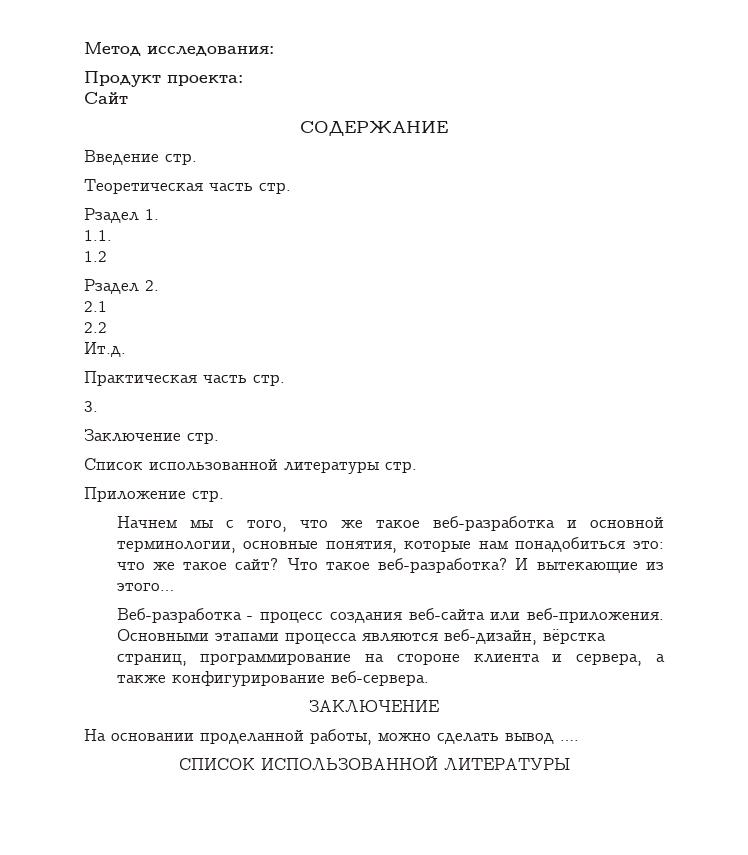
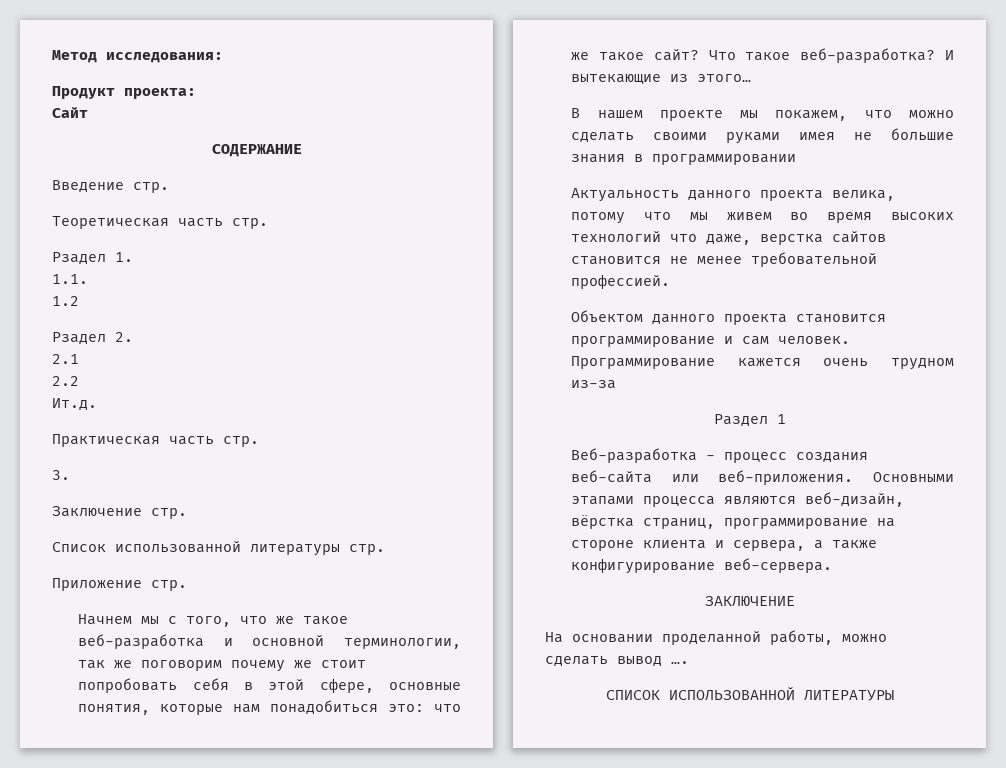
(236, 546) none -> [78,660,367,672] [78,678,374,693] так же поговорим почему же стоит попробовать себя в этой сфере,
(174, 587) none -> [571,108,954,121] [571,128,954,144] [571,154,797,165] [571,188,896,202] [571,212,954,224] [571,231,887,245] [571,252,878,267] [571,274,671,289] [571,310,887,325] [571,336,851,347] [571,356,954,370] [571,380,617,389] [713,414,786,426] // В нашем проекте мы покажем, что можно сделать своими руками имея не большие знания в программировании // Актуальность данного проекта велика, потому что мы живем во время высоких технологий что даже, верстка сайтов становится не менее требовательной профессией. // Объектом данного проекта становится программирование и сам человек. Программирование кажется очень трудном из-за // Раздел 1

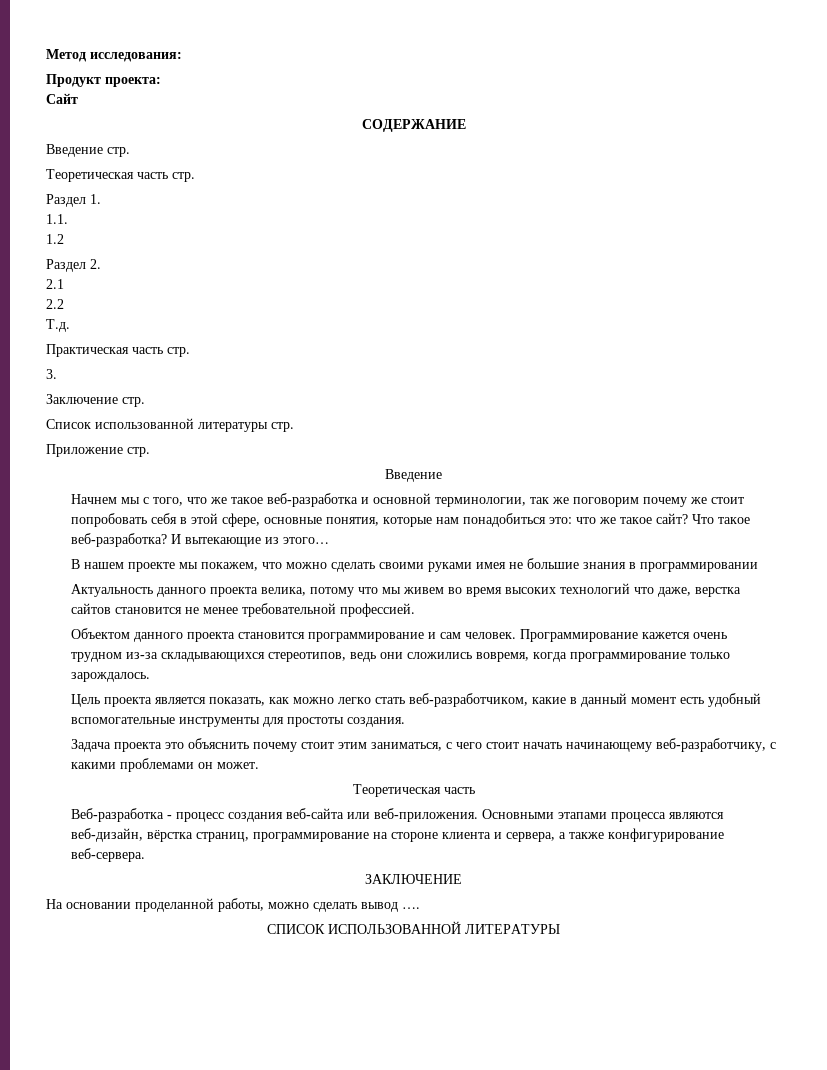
[52,252,106,264] Рзадел -> [46,194,86,207] Раздел
[52,332,106,344] Рзадел -> [46,259,86,272] Раздел
[52,398,97,410] Ит.д. -> [46,319,70,332] Т.д.
(187, 585) none -> [385,469,442,482] // Введение
[713,414,786,426] // Раздел 1 -> [161,652,731,662] [71,672,151,682] [71,693,762,707] [71,717,406,727] [71,738,777,752] [71,758,260,772] [352,784,475,797] складывающихся стереотипов, ведь они сложились вовремя, когда программирование только зарождалось. // Цель проекта является показать, как можно легко стать веб-разработчиком, какие в данный момент есть удобный вспомогательные инструменты для простоты создания. // Задача проекта это объяснить почему стоит этим заниматься, с чего стоит начать начинающему веб-разработчику, с какими проблемами он может. // Теоретическая часть

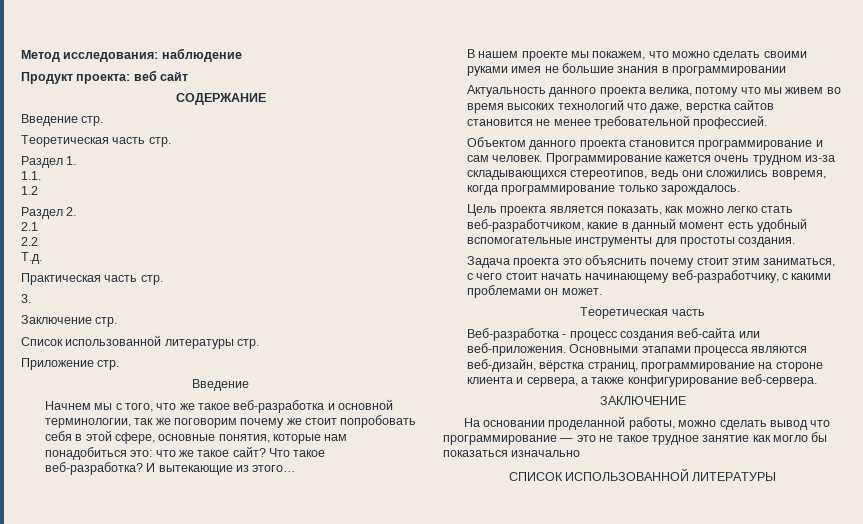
(182, 57) none -> [161,48,242,62] наблюдение
[46,93,78,104] // Сайт -> [133,70,189,81] веб сайт
[402,907,420,909] …. -> [810,420,831,427] [443,432,828,445] [443,450,581,457] что программирование — это не такое трудное занятие как могло бы показаться изначально

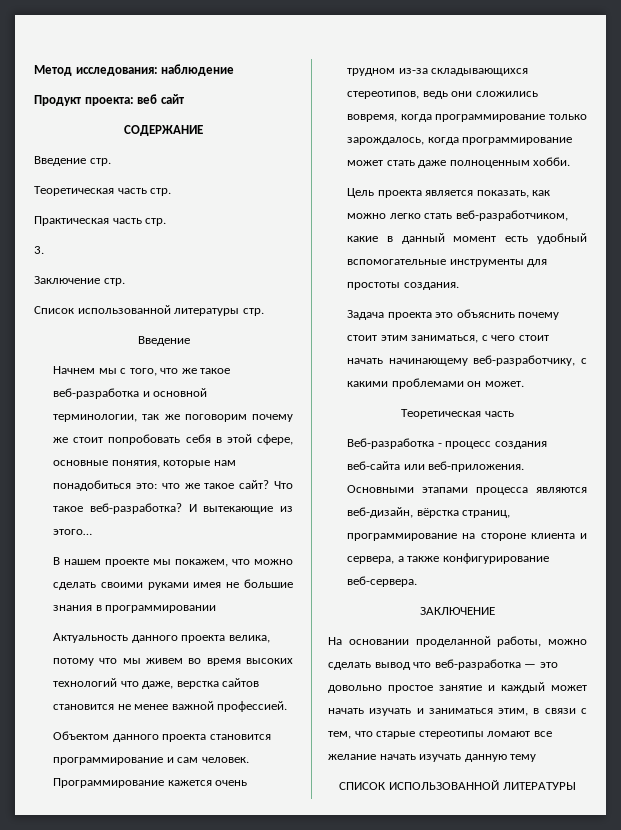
[21,156,77,168] [21,171,41,180] [21,186,38,195] [21,207,77,219] [21,222,38,231] [21,237,38,246] [21,252,42,264] // Раздел 1. // 1.1. // 1.2 // Раздел 2. // 2.1 // 2.2 // Т.д. -> (172, 192) none
[21,358,120,370] // Приложение стр. -> (264, 312) none
[593,115,690,129] требовательной -> [171,701,214,710] важной
[660,185,740,195] зарождалось. -> [347,137,573,145] [347,157,571,168] зарождалось, когда программирование может стать даже полноценным хобби.
[443,435,557,445] программирование -> [434,659,521,670] веб-разработка
[599,432,828,445] [443,450,581,457] не такое трудное занятие как могло бы показаться изначально -> [328,682,587,693] [328,708,587,716] [328,731,552,739] [328,754,537,762] довольно простое занятие и каждый может начать изучать и заниматься этим, в связи с тем, что старые стереотипы ломают все желание начать изучать данную тему

